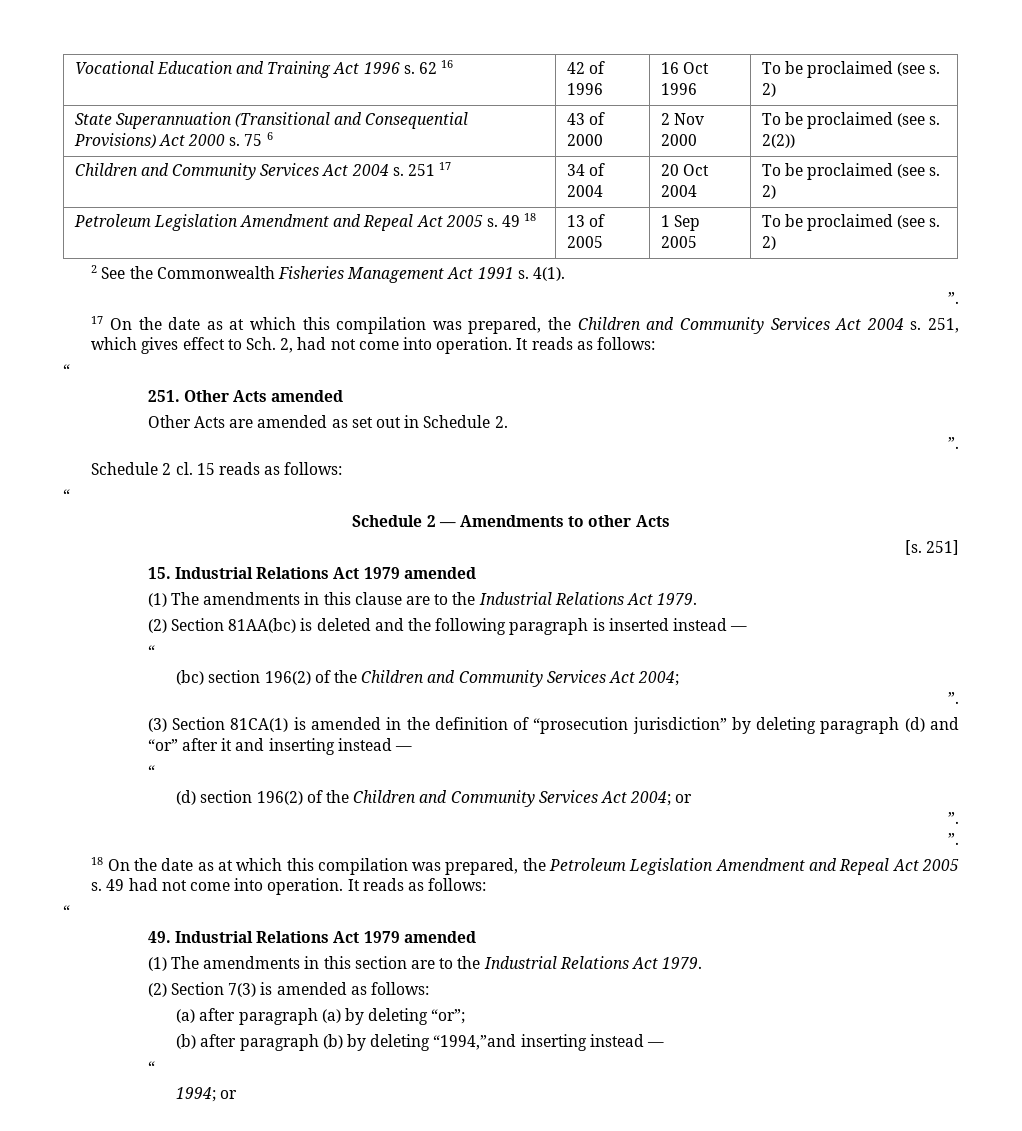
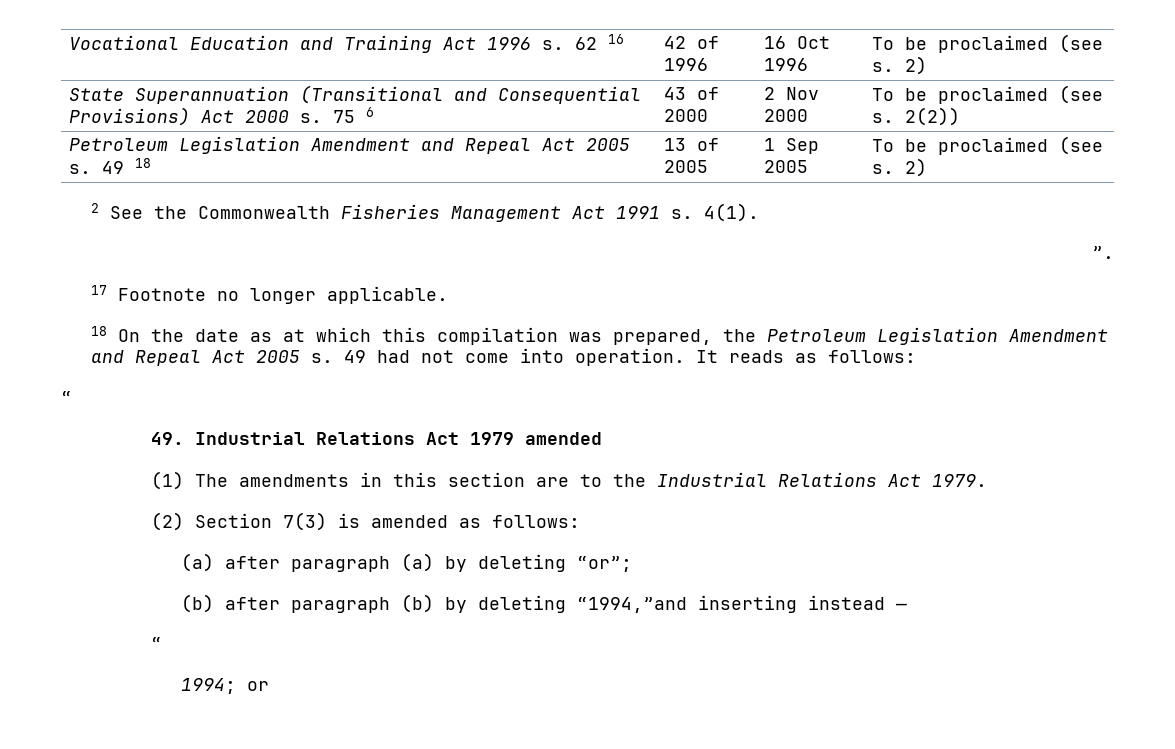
[74,162,452,180] [566,163,605,176] [566,185,603,197] [660,164,709,176] [660,185,697,197] [761,163,941,180] [761,185,776,199] // Children and Community Services Act 2004 s. 251 17 | 34 of 2004 | 20 Oct 2004 | To be proclaimed (see s. 2) -> (961, 116) none
[109,317,960,334] [91,337,655,354] [63,364,70,376] [147,390,344,402] [147,415,508,428] [948,437,959,449] [91,462,343,475] [63,489,70,501] [352,515,670,527] [904,540,959,555] [147,567,476,579] [147,592,698,607] [147,618,748,635] [147,645,155,657] [176,670,680,687] [948,692,959,704] [147,717,960,734] [147,738,413,755] [147,765,155,777] [176,790,693,807] [948,812,959,824] [948,833,959,845] On the date as at which this compilation was prepared, the Children and Community Services Act 2004 s. 251, which gives effect to Sch. 2, had not come into operation. It reads as follows: // “ // 251. Other Acts amended // Other Acts are amended as set out in Schedule 2. // ”. // Schedule 2 cl. 15 reads as follows: // “ // Schedule 2 — Amendments to other Acts // [s. 251] // 15. Industrial Relations Act 1979 amended // (1) The amendments in this clause are to the Industrial Relations Act 1979. // (2) Section 81AA(bc) is deleted and the following paragraph is inserted instead — // “ // (bc) section 196(2) of the Children and Community Services Act 2004; // ”. // (3) Section 81CA(1) is amended in the definition of “prosecution jurisdiction” by deleting paragraph (d) and “or” after it and inserting instead — // “ // (d) section 196(2) of the Children and Community Services Act 2004; or // ”. // ”. -> [117,286,448,304] Footnote no longer applicable.

